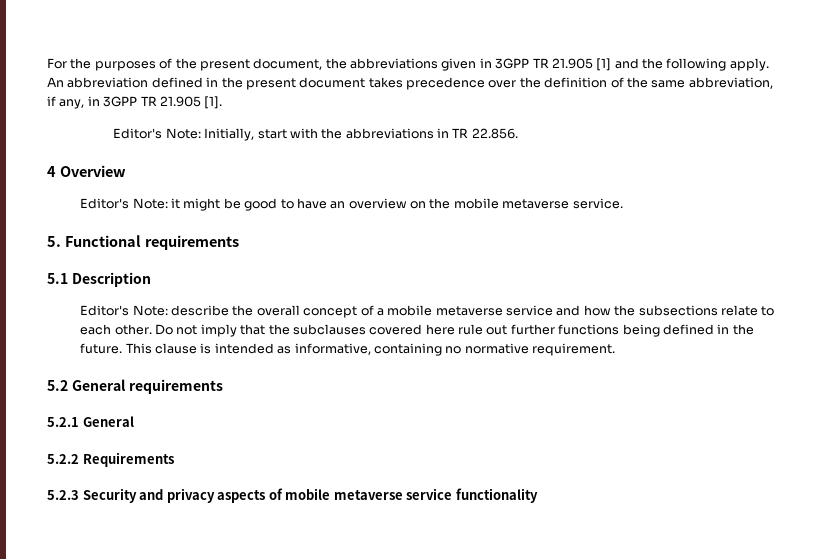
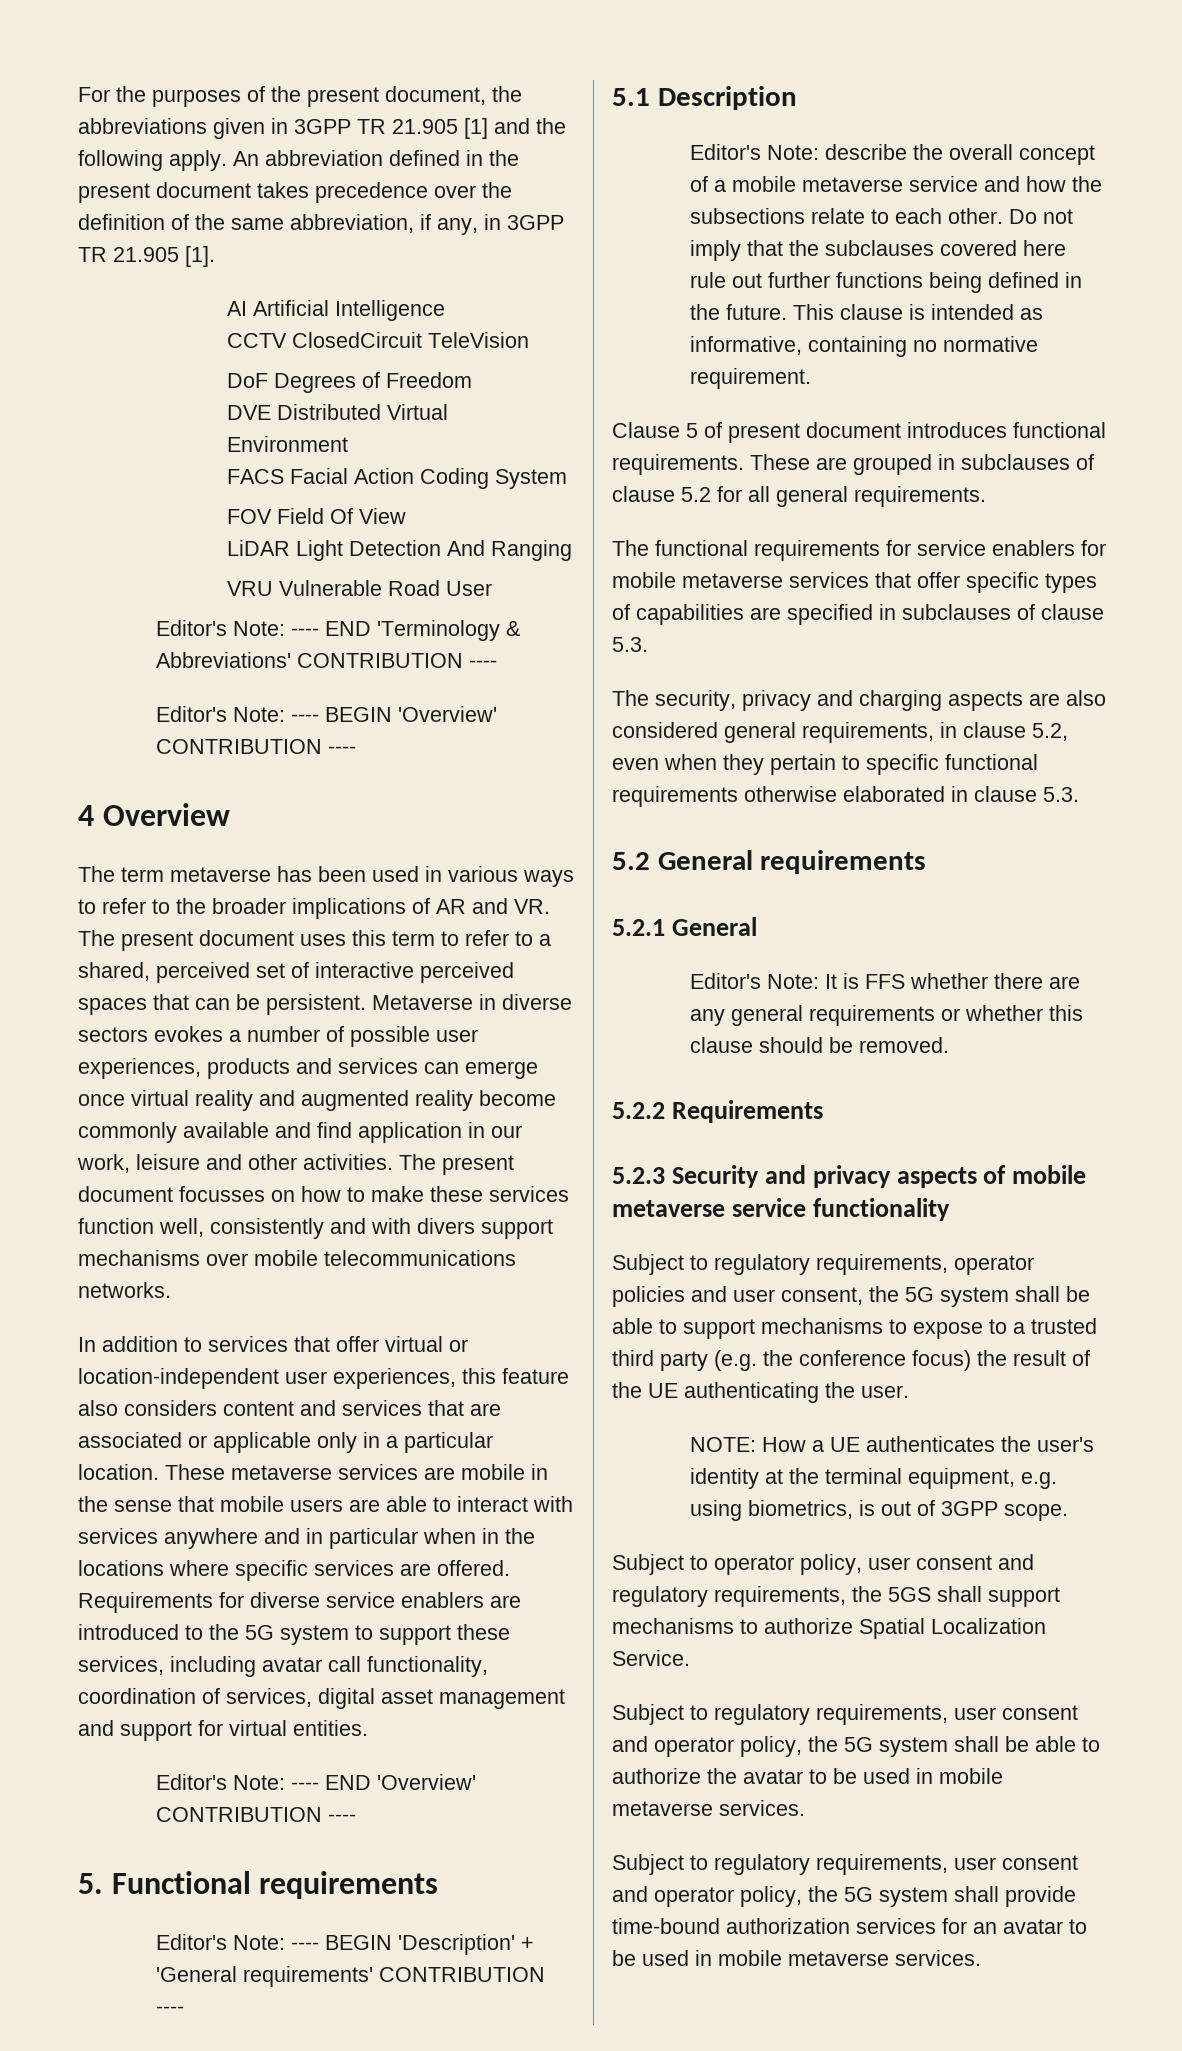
[113,128,518,141] [47,165,126,177] [80,198,623,211] [47,235,239,250] Editor's Note: Initially, start with the abbreviations in TR 22.856. // 4 Overview // Editor's Note: it might be good to have an overview on the mobile metaverse service. // 5. Functional requirements -> [226,300,445,321] [226,332,529,348] [226,372,472,393] [226,404,448,420] [226,436,348,452] [226,468,567,489] [226,508,406,524] [226,540,572,561] [226,580,492,596] [156,620,521,641] [156,652,498,668] [156,706,498,722] [156,739,357,754] [78,803,230,826] [78,866,574,887] [78,898,550,919] [78,930,551,951] [78,962,514,983] [78,994,572,1015] [78,1026,478,1047] [78,1058,538,1079] [78,1090,556,1111] [78,1122,522,1143] [77,1154,514,1175] [78,1186,569,1202] [78,1218,553,1239] [78,1250,516,1266] [78,1282,171,1298] [78,1336,468,1352] [78,1368,569,1389] [78,1400,501,1416] [78,1432,493,1453] [78,1464,548,1480] [78,1496,573,1512] [78,1528,535,1549] [78,1560,510,1581] [78,1592,521,1613] [78,1624,510,1645] [78,1656,488,1677] [78,1688,565,1709] [78,1720,368,1741] [156,1774,477,1790] [156,1807,357,1822] [78,1871,439,1899] [156,1934,535,1955] [156,1966,546,1987] [156,2006,185,2014] AI Artificial Intelligence // CCTV ClosedCircuit TeleVision // DoF Degrees of Freedom // DVE Distributed Virtual Environment // FACS Facial Action Coding System // FOV Field Of View // LiDAR Light Detection And Ranging // VRU Vulnerable Road User // Editor's Note: ---- END 'Terminology & Abbreviations' CONTRIBUTION ---- // Editor's Note: ---- BEGIN 'Overview' CONTRIBUTION ---- // 4 Overview // The term metaverse has been used in various ways to refer to the broader implications of AR and VR. The present document uses this term to refer to a shared, perceived set of interactive perceived spaces that can be persistent. Metaverse in diverse sectors evokes a number of possible user experiences, products and services can emerge once virtual reality and augmented reality become commonly available and find application in our work, leisure and other activities. The present document focusses on how to make these services function well, consistently and with divers support mechanisms over mobile telecommunications networks. // In addition to services that offer virtual or location-independent user experiences, this feature also considers content and services that are associated or applicable only in a particular location. These metaverse services are mobile in the sense that mobile users are able to interact with services anywhere and in particular when in the locations where specific services are offered. Requirements for diverse service enablers are introduced to the 5G system to support these services, including avatar call functionality, coordination of services, digital asset management and support for virtual entities. // Editor's Note: ---- END 'Overview' CONTRIBUTION ---- // 5. Functional requirements // Editor's Note: ---- BEGIN 'Description' + 'General requirements' CONTRIBUTION ----
(615, 349) none -> [612,422,1106,443] [612,454,1094,475] [612,486,986,507] [612,540,1106,561] [612,572,1097,593] [612,604,1104,625] [612,637,648,652] [612,690,1106,711] [612,722,1068,743] [612,754,1038,775] [612,786,1079,807] // Clause 5 of present document introduces functional requirements. These are grouped in subclauses of clause 5.2 for all general requirements. // The functional requirements for service enablers for mobile metaverse services that offer specific types of capabilities are specified in subclauses of clause 5.3. // The security, privacy and charging aspects are also considered general requirements, in clause 5.2, even when they pertain to specific functional requirements otherwise elaborated in clause 5.3.
(134, 421) none -> [690,973,1081,989] [690,1005,1084,1026] [690,1037,950,1053] // Editor's Note: It is FFS whether there are any general requirements or whether this clause should be removed.
(538, 495) none -> [612,1254,1034,1275] [612,1286,1090,1307] [612,1318,1097,1339] [612,1350,1090,1371] [612,1382,909,1403] [690,1436,1095,1452] [690,1468,1058,1489] [690,1500,1069,1521] [612,1554,1034,1575] [612,1586,1060,1607] [612,1618,1046,1639] [612,1650,690,1666] [612,1704,1078,1725] [612,1736,1100,1757] [612,1768,1003,1784] [612,1800,805,1816] [612,1854,1078,1875] [612,1886,1076,1907] [612,1918,1087,1934] [612,1950,981,1966] // Subject to regulatory requirements, operator policies and user consent, the 5G system shall be able to support mechanisms to expose to a trusted third party (e.g. the conference focus) the result of the UE authenticating the user. // NOTE: How a UE authenticates the user's identity at the terminal equipment, e.g. using biometrics, is out of 3GPP scope. // Subject to operator policy, user consent and regulatory requirements, the 5GS shall support mechanisms to authorize Spatial Localization Service. // Subject to regulatory requirements, user consent and operator policy, the 5G system shall be able to authorize the avatar to be used in mobile metaverse services. // Subject to regulatory requirements, user consent and operator policy, the 5G system shall provide time-bound authorization services for an avatar to be used in mobile metaverse services.

